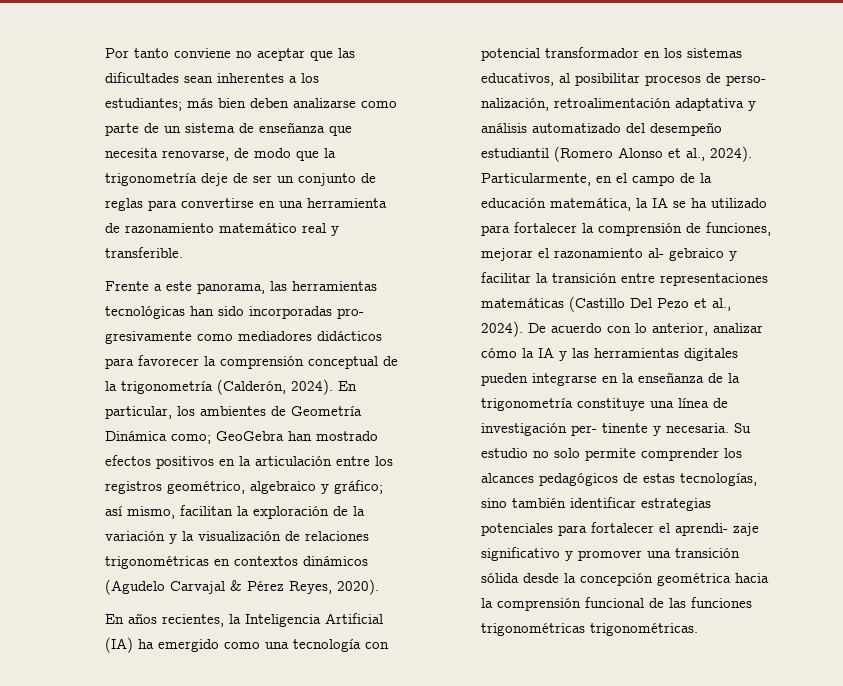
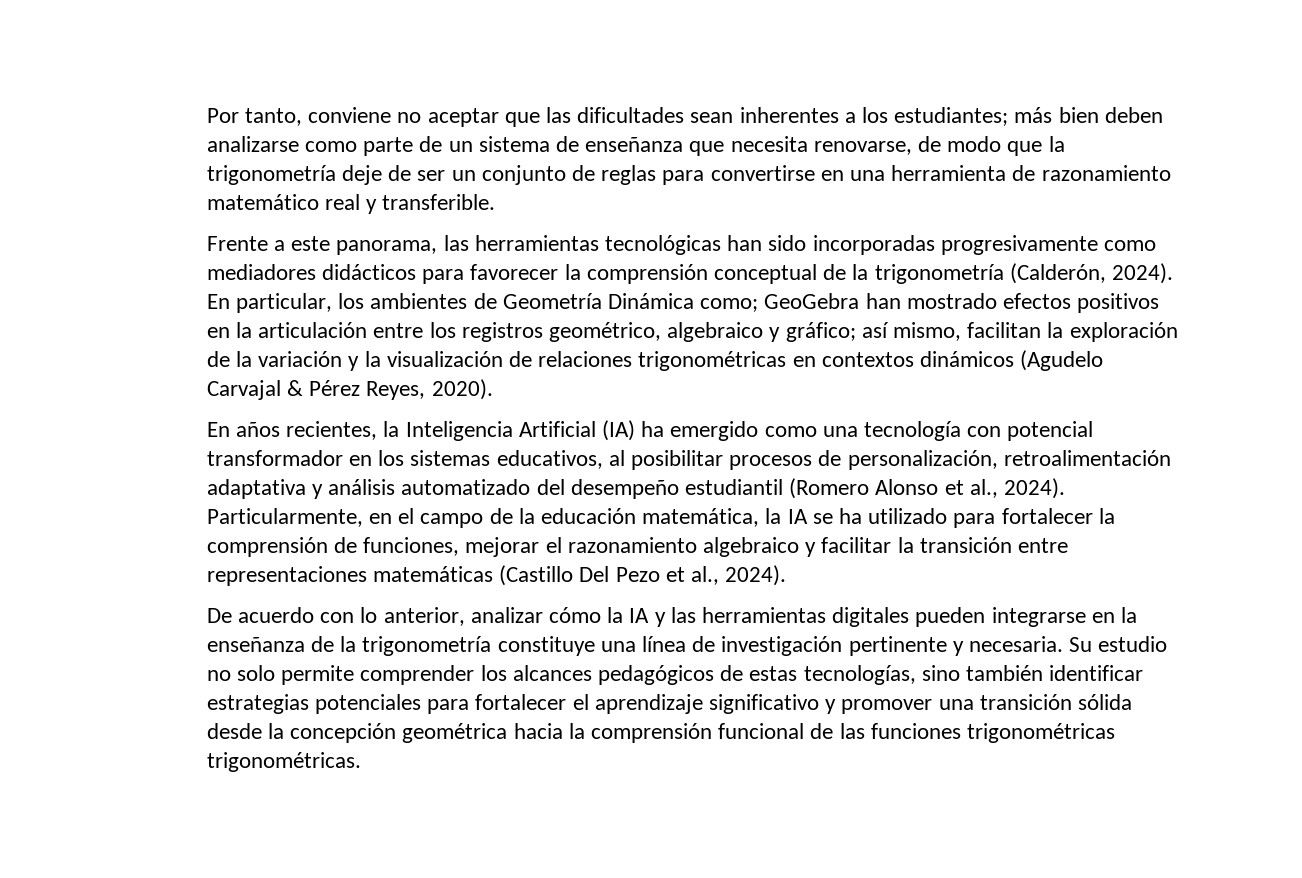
[133,48,169,58] tanto -> [244,108,302,126] tanto,
[336,308,364,319] [104,331,192,344] pro- gresivamente -> [940,235,1098,255] progresivamente
[725,75,766,86] [480,98,549,111] perso- nalización, -> [847,450,998,470] personalización,
[647,248,724,261] al- gebraico -> [702,537,799,557] algebraico
(523, 329) none -> (787, 575) //
[570,423,648,436] per- tinente -> [848,636,947,656] pertinente
[674,523,759,536] aprendi- zaje -> [594,694,703,714] aprendizaje

